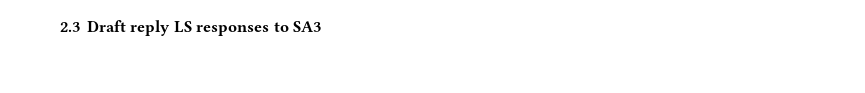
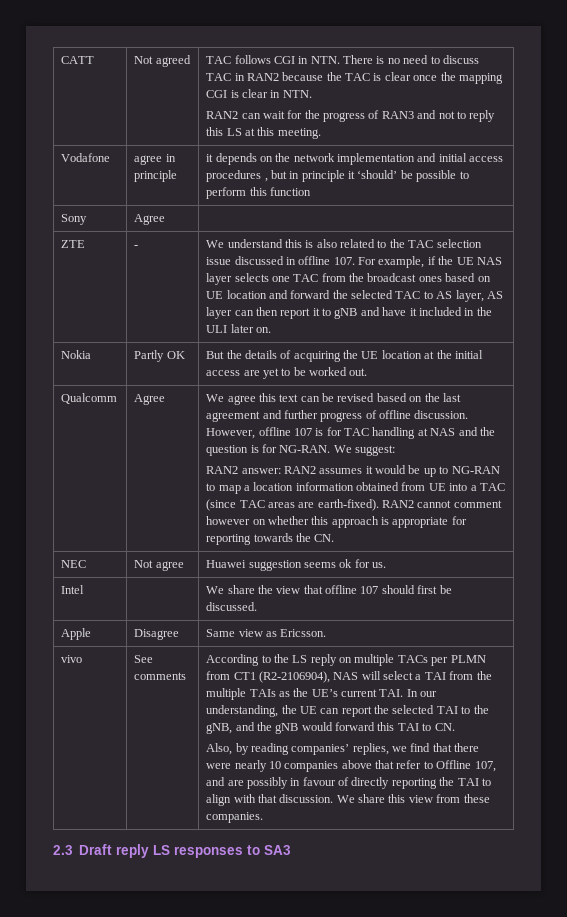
(60, 27) none -> [61,56,95,64] [134,55,191,67] [206,55,479,64] [206,72,503,84] [206,89,312,98] [206,110,496,122] [206,127,321,139] [61,153,111,162] [134,154,176,165] [134,170,178,182] [206,153,504,165] [206,170,469,182] [206,187,311,199] [61,214,88,225] [134,214,166,225] [61,240,86,248] [134,245,139,248] [206,239,482,248] [206,256,502,268] [206,273,491,285] [206,290,503,302] [206,307,492,319] [206,324,271,333] [61,350,92,359] [134,350,185,362] [206,350,483,362] [206,367,368,379] [61,393,118,404] [134,394,166,405] [206,393,461,405] [206,410,469,422] [206,427,495,439] [206,444,396,456] [206,465,500,477] [206,482,505,494] [206,499,502,511] [206,516,467,528] [206,533,335,545] [61,560,87,568] [134,560,184,571] [206,559,387,571] [61,585,85,594] [206,585,452,594] [206,602,258,611] [61,628,92,640] [134,629,180,640] [206,629,327,637] [61,655,83,663] [134,655,154,663] [134,672,187,680] [206,654,486,666] [206,671,492,683] [206,688,438,700] [206,705,489,717] [206,722,455,734] [206,743,480,755] [206,760,496,772] [206,777,491,789] [206,794,490,806] [206,812,264,823] CATT | Not agreed | TAC follows CGI in NTN. There is no need to discuss TAC in RAN2 because the TAC is clear once the mapping CGI is clear in NTN. // RAN2 can wait for the progress of RAN3 and not to reply this LS at this meeting. // Vodafone | agree in principle | it depends on the network implementation and initial access procedures , but in principle it ‘should’ be possible to perform this function // Sony | Agree | // ZTE | - | We understand this is also related to the TAC selection issue discussed in offline 107. For example, if the UE NAS layer selects one TAC from the broadcast ones based on UE location and forward the selected TAC to AS layer, AS layer can then report it to gNB and have it included in the ULI later on. // Nokia | Partly OK | But the details of acquiring the UE location at the initial access are yet to be worked out. // Qualcomm | Agree | We agree this text can be revised based on the last agreement and further progress of offline discussion. However, offline 107 is for TAC handling at NAS and the question is for NG-RAN. We suggest: // RAN2 answer: RAN2 assumes it would be up to NG-RAN to map a location information obtained from UE into a TAC (since TAC areas are earth-fixed). RAN2 cannot comment however on whether this approach is appropriate for reporting towards the CN. // NEC | Not agree | Huawei suggestion seems ok for us. // Intel | | We share the view that offline 107 should first be discussed. // Apple | Disagree | Same view as Ericsson. // vivo | See comments | According to the LS reply on multiple TACs per PLMN from CT1 (R2-2106904), NAS will select a TAI from the multiple TAIs as the UE’s current TAI. In our understanding, the UE can report the selected TAI to the gNB, and the gNB would forward this TAI to CN. // Also, by reading companies’ replies, we find that there were nearly 10 companies above that refer to Offline 107, and are possibly in favour of directly reporting the TAI to align with that discussion. We share this view from these companies. //

